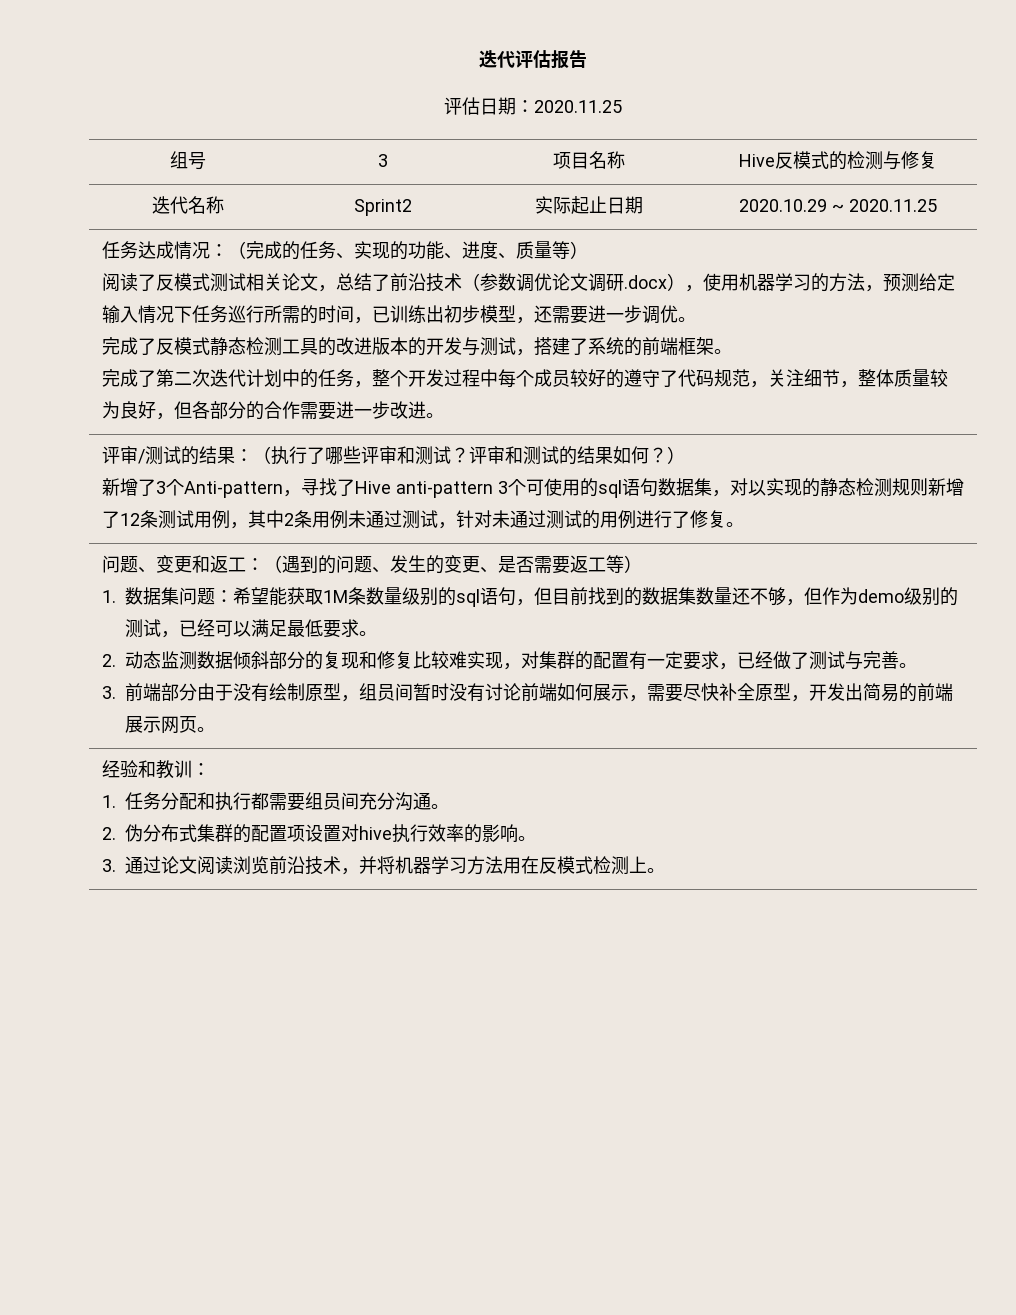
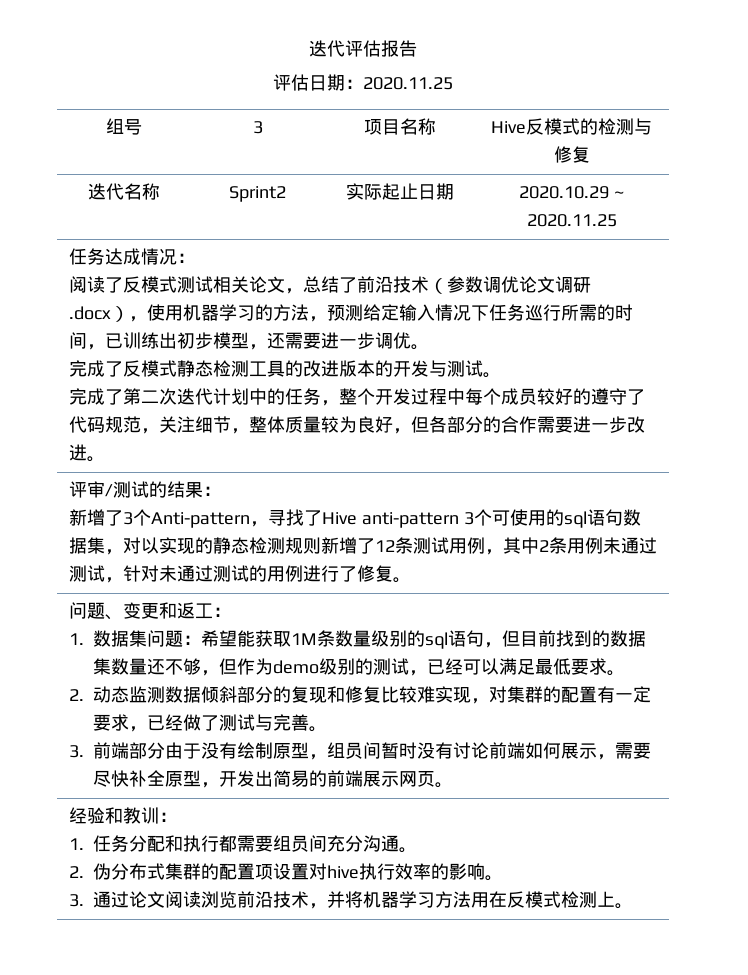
[228,241,589,260] （完成的任务、实现的功能、进度、质量等） -> (195, 258) none
[516,337,715,356] ，搭建了系统的前端框架 -> (483, 368) none
[253,446,686,465] （执行了哪些评审和测试？评审和测试的结果如何？） -> (221, 491) none
[264,555,643,574] （遇到的问题、发生的变更、是否需要返工等） -> (231, 612) none

